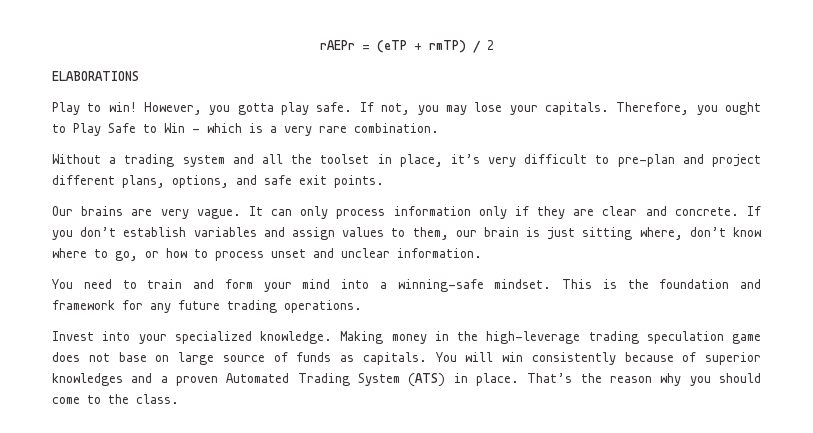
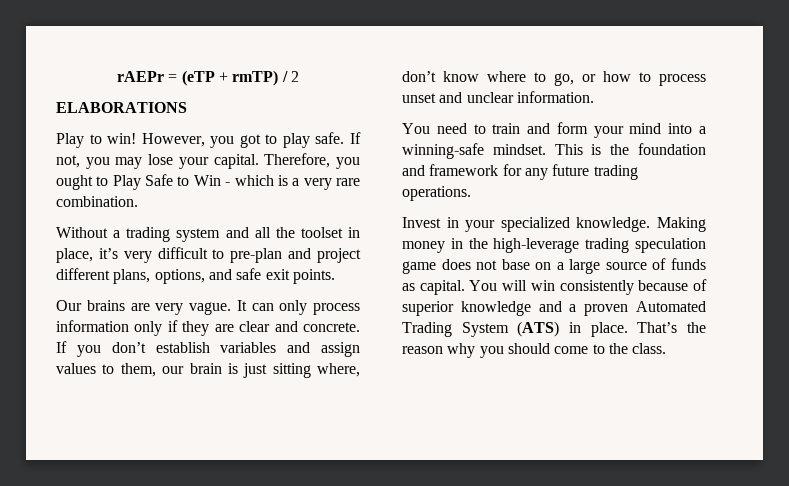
[237,103,274,115] gotta -> [239,134,278,148] got to
[544,102,609,115] capitals. -> [213,154,259,169] capital.
[102,331,131,341] into -> [446,217,459,228] in
(170, 358) none -> [556,262,564,270] a
[362,352,427,365] capitals. -> [419,280,465,295] capital.
[52,373,123,386] knowledges -> [460,301,531,316] knowledge

